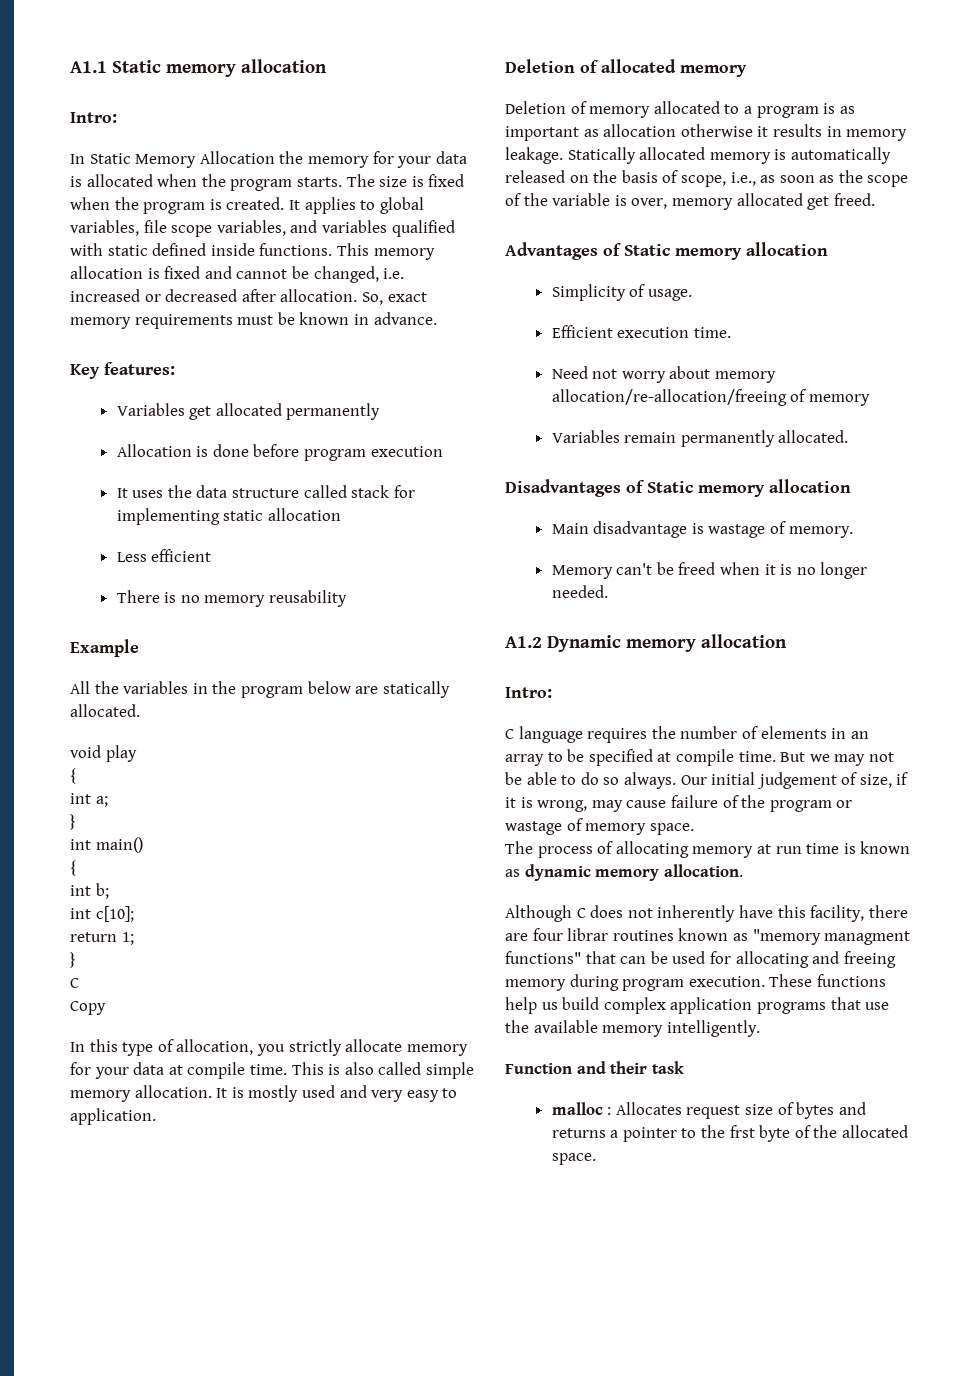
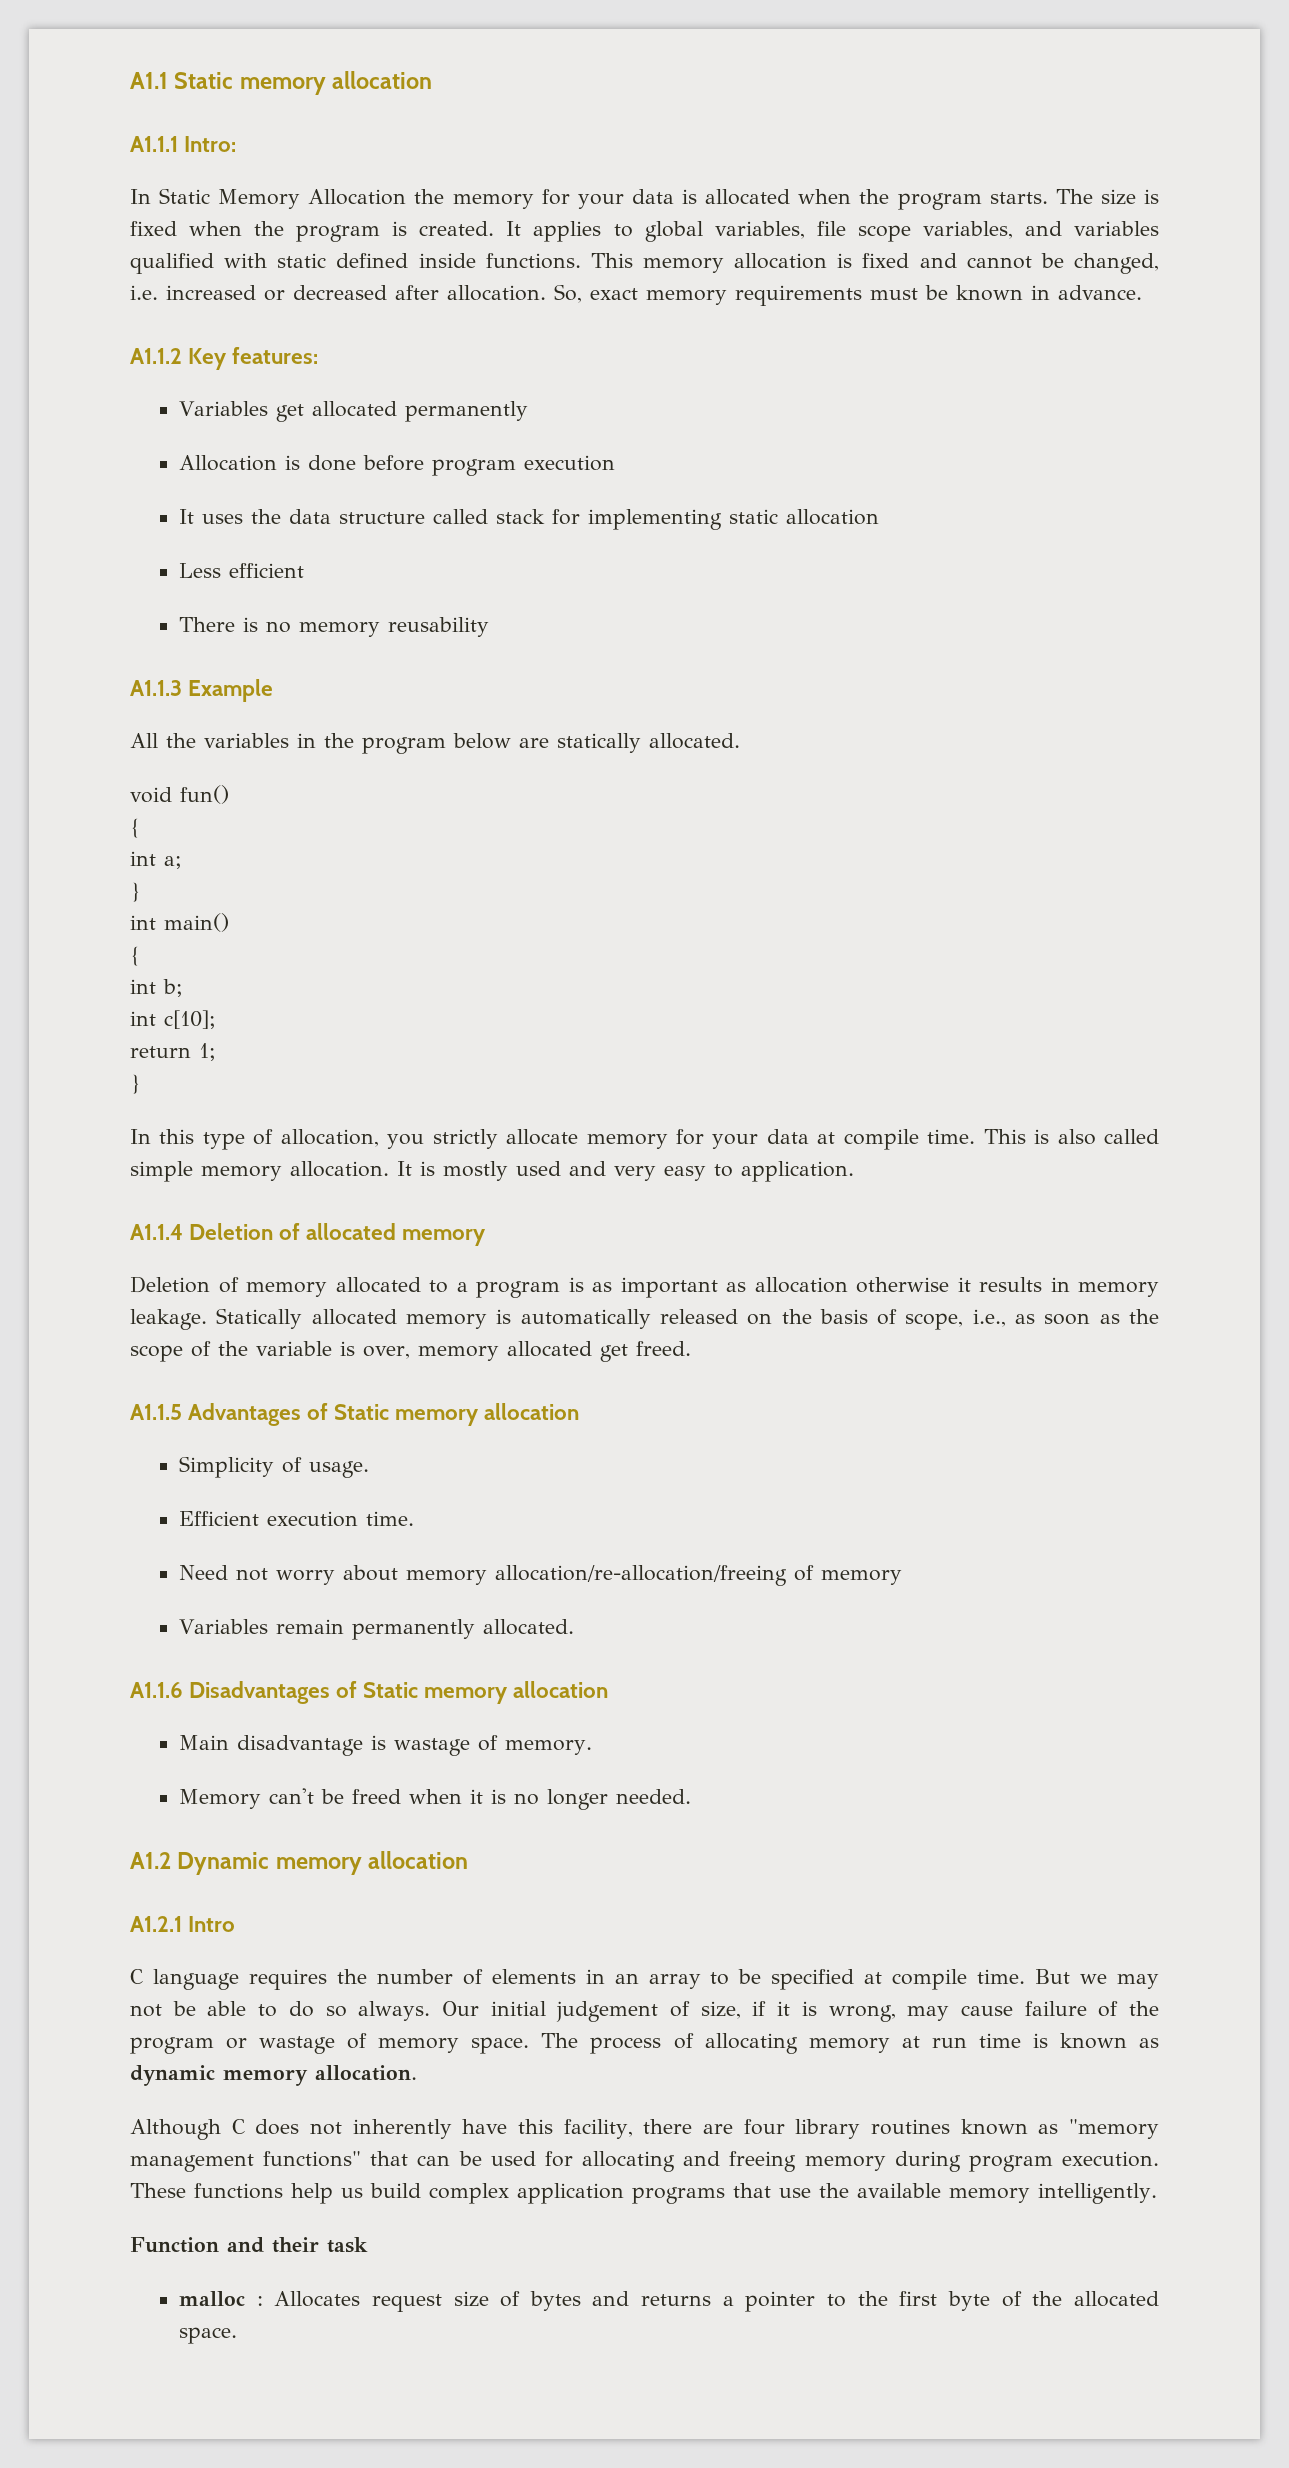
(327, 66) none -> [130,136,178,152] A1.1.1
(437, 318) none -> [130,348,182,364] A1.1.2
(347, 598) none -> [130,680,182,696] A1.1.3
[105,745,137,762] play -> [180,785,229,804] fun()
[70,978,79,988] [70,1001,106,1015] // C // Copy -> (141, 1084) none
(156, 1116) none -> [130,1224,183,1240] A1.1.4
(875, 199) none -> [130,1404,182,1420] A1.1.5
(849, 436) none -> [130,1682,183,1698] A1.1.6
[505,687,552,698] Intro: -> [130,1916,236,1932] A1.2.1 Intro
(694, 829) // -> (530, 2045) none
[567,928,609,941] librar -> [795,2119,861,2139] library
[824,931,911,945] managment -> [130,2154,254,2172] management
[729,1125,755,1138] frst -> [899,2291,938,2306] first

